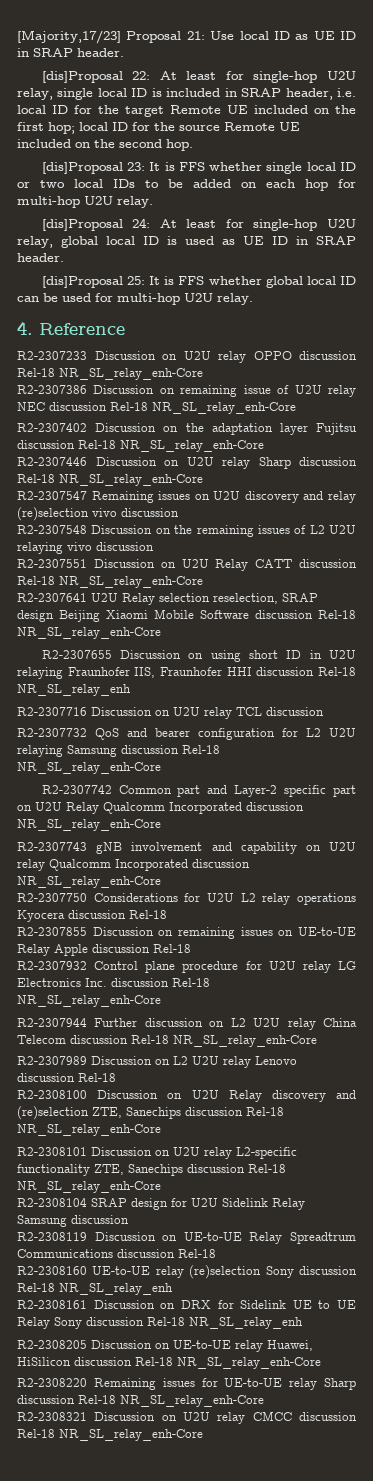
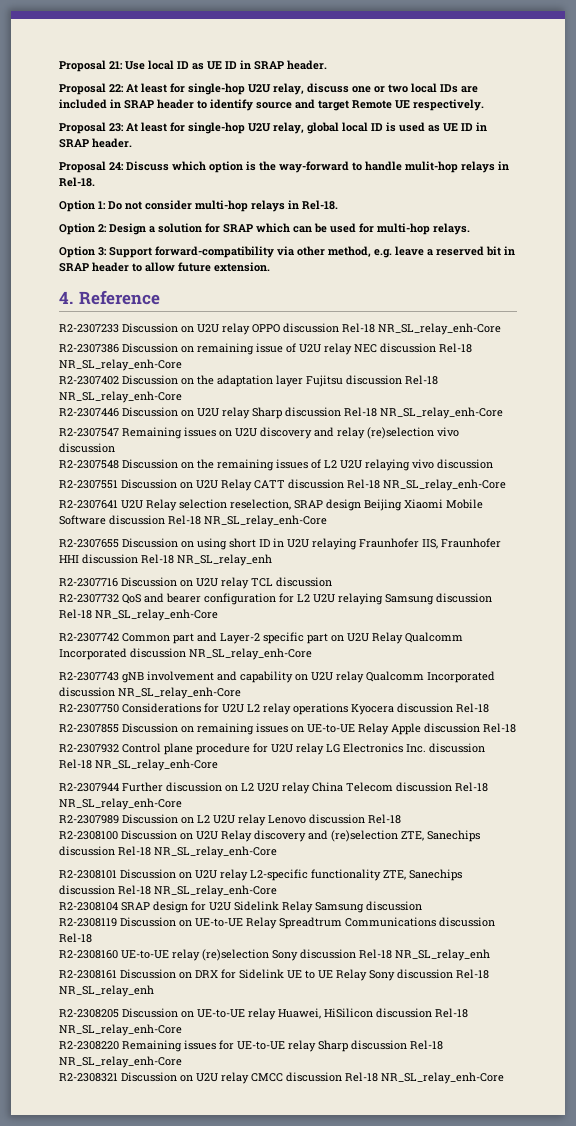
[17,30,121,44] [Majority,17/23] -> (59, 66) none
[41,71,123,83] [dis]Proposal -> [59,83,106,95] Proposal
[57,88,357,100] [17,105,356,117] [17,122,300,134] [17,139,193,151] [41,162,356,174] [17,179,356,191] [17,196,153,208] [41,218,151,231] single local ID is included in SRAP header, i.e. local ID for the target Remote UE included on the first hop; local ID for the source Remote UE included on the second hop. // [dis]Proposal 23: It is FFS whether single local ID or two local IDs to be added on each hop for multi-hop U2U relay. // [dis]Proposal 24: -> [307,83,478,93] [59,99,484,111] [59,122,124,134] discuss one or two local IDs are included in SRAP header to identify source and target Remote UE respectively. // Proposal 23:
[41,276,356,288] [dis]Proposal 25: It is FFS whether global local ID -> [59,161,509,173] [59,177,95,187] [59,200,338,212] [59,223,290,235] Proposal 24: Discuss which option is the way-forward to handle mulit-hop relays in Rel-18. // Option 1: Do not consider multi-hop relays in Rel-18. // Option 2: Design a solution for SRAP which
[184,293,253,305] U2U relay. -> [433,223,470,235] [59,246,515,258] [59,262,270,272] relays. // Option 3: Support forward-compatibility via other method, e.g. leave a reserved bit in SRAP header to allow future extension.

